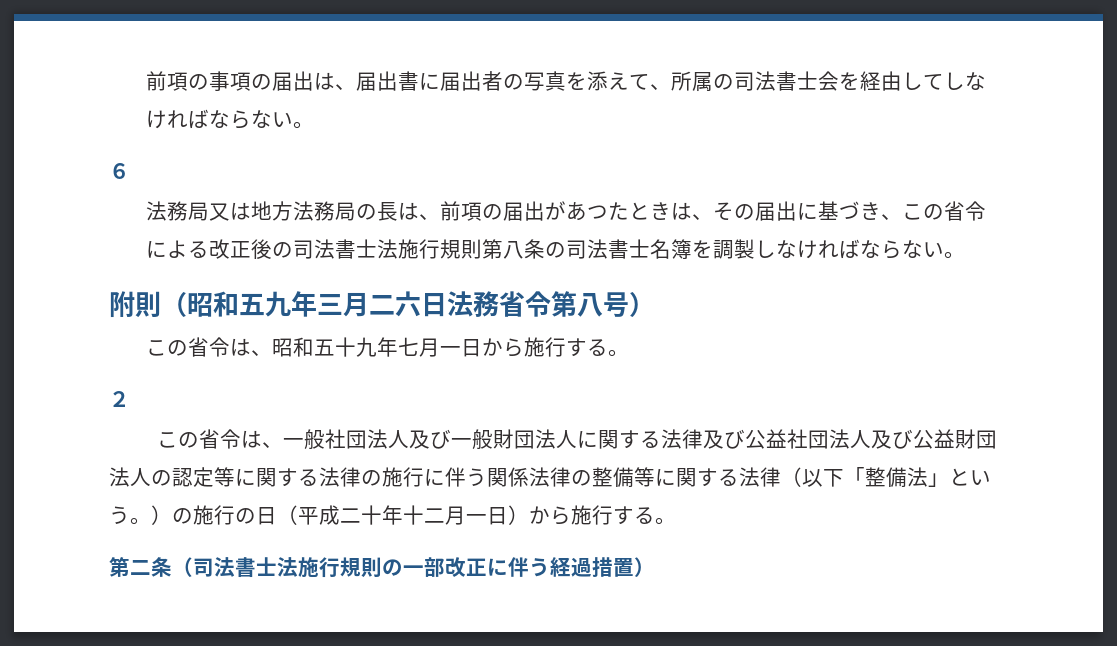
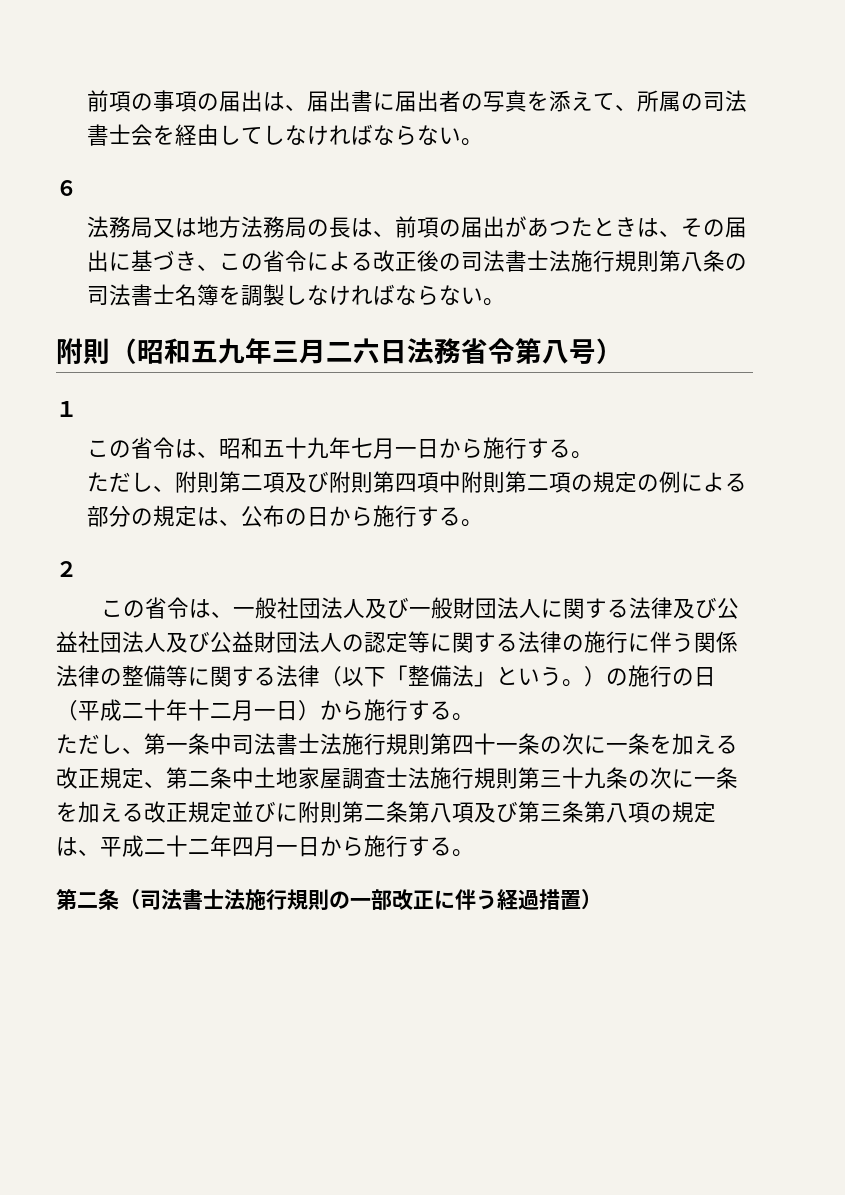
(655, 304) none -> [56,401,77,417] // １
(629, 353) none -> [86,471,747,493] [86,505,483,527] // ただし、附則第二項及び附則第四項中附則第二項の規定の例による部分の規定は、公布の日から施行する。
(676, 521) none -> [56,733,738,755] [56,767,738,789] [56,801,716,823] [56,835,474,857] // ただし、第一条中司法書士法施行規則第四十一条の次に一条を加える改正規定、第二条中土地家屋調査士法施行規則第三十九条の次に一条を加える改正規定並びに附則第二条第八項及び第三条第八項の規定は、平成二十二年四月一日から施行する。

